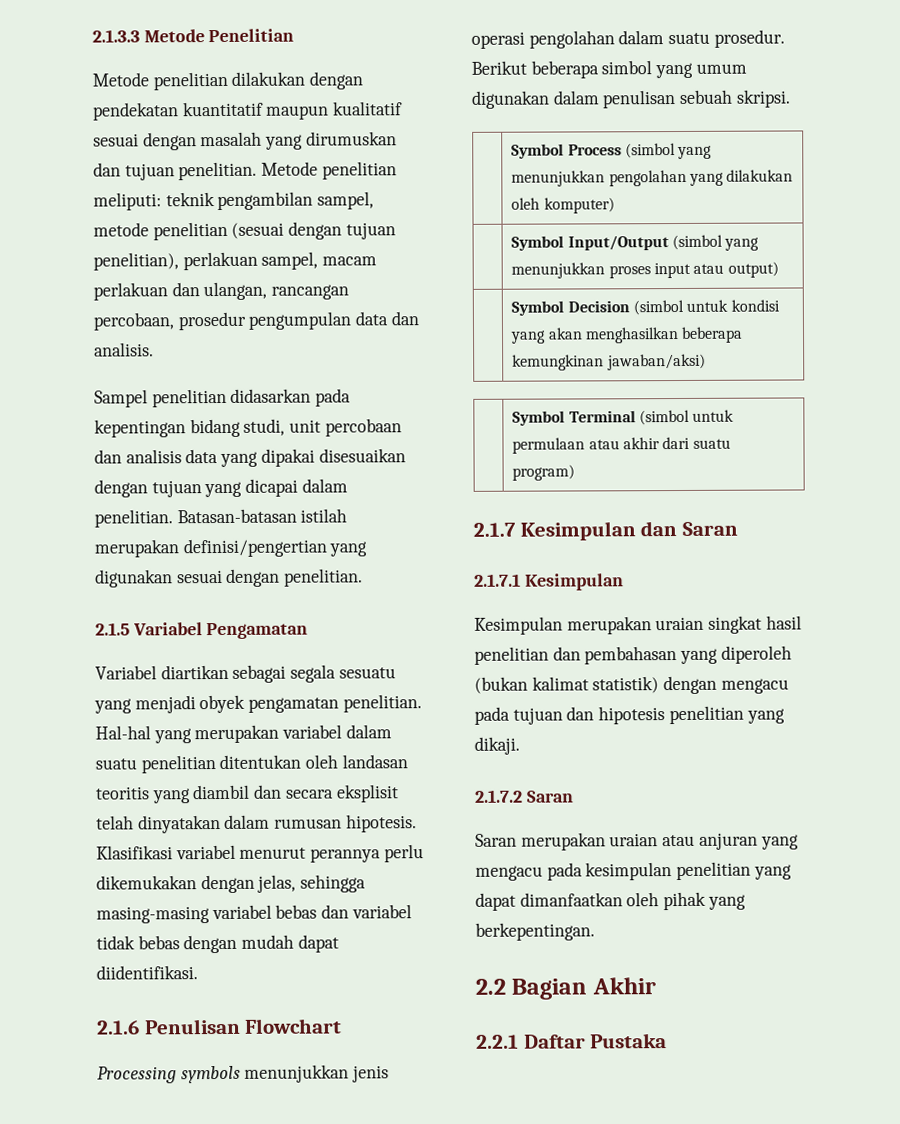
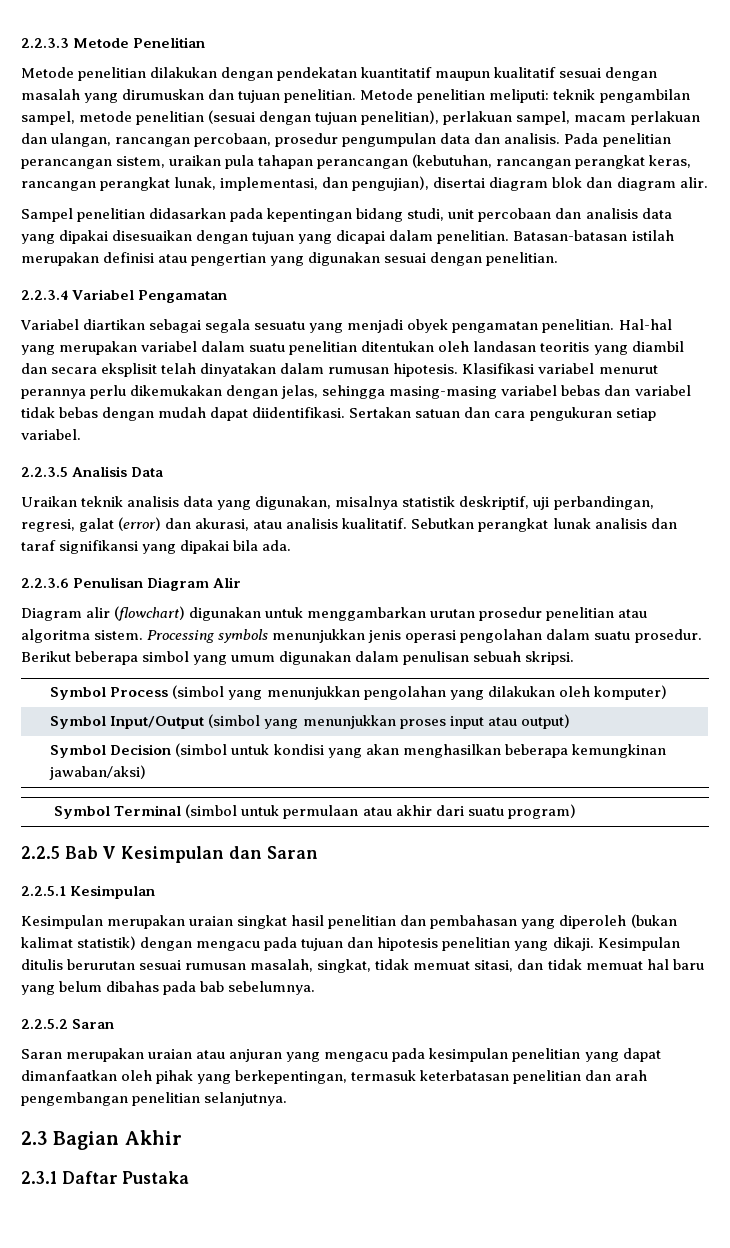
[92,29,140,43] 2.1.3.3 -> [21,38,69,48] 2.2.3.3
(154, 349) none -> [564,133,671,147] [21,154,692,169] [21,176,708,191] Pada penelitian perancangan sistem, uraikan pula tahapan perancangan (kebutuhan, rancangan perangkat keras, rancangan perangkat lunak, implementasi, dan pengujian), disertai diagram blok dan diagram alir.
[182,538,327,558] definisi/pengertian -> [103,252,267,266] definisi atau pengertian
[95,622,130,636] 2.1.5 -> [21,290,68,300] 2.2.3.4
[96,1018,343,1035] // 2.1.6 Penulisan Flowchart // -> [349,407,656,421] [21,429,81,440] [21,466,164,477] [21,496,654,510] [21,517,677,532] [21,540,292,554] [21,577,242,591] [21,606,648,621] [21,629,144,643] Sertakan satuan dan cara pengukuran setiap variabel. // 2.2.3.5 Analisis Data // Uraikan teknik analisis data yang digunakan, misalnya statistik deskriptif, uji perbandingan, regresi, galat (error) dan akurasi, atau analisis kualitatif. Sebutkan perangkat lunak analisis dan taraf signifikansi yang dipakai bila ada. // 2.2.3.6 Penulisan Diagram Alir // Diagram alir (flowchart) digunakan untuk menggambarkan urutan prosedur penelitian atau algoritma sistem.
[473,522,516,537] 2.1.7 -> [21,846,117,859] 2.2.5 Bab V
[474,573,521,587] 2.1.7.1 -> [21,886,66,896] 2.2.5.1
[474,789,523,803] // 2.1.7.2 -> [597,937,680,951] [21,959,704,973] [21,981,316,995] [21,1019,68,1029] Kesimpulan ditulis berurutan sesuai rumusan masalah, singkat, tidak memuat sitasi, dan tidak memuat hal baru yang belum dibahas pada bab sebelumnya. // 2.2.5.2
[475,922,595,941] [475,978,506,995] berkepentingan. // 2.2 -> [235,1070,648,1084] [21,1092,288,1106] [21,1131,48,1145] berkepentingan, termasuk keterbatasan penelitian dan arah pengembangan penelitian selanjutnya. // 2.3
[476,1034,519,1049] 2.2.1 -> [21,1171,57,1184] 2.3.1

